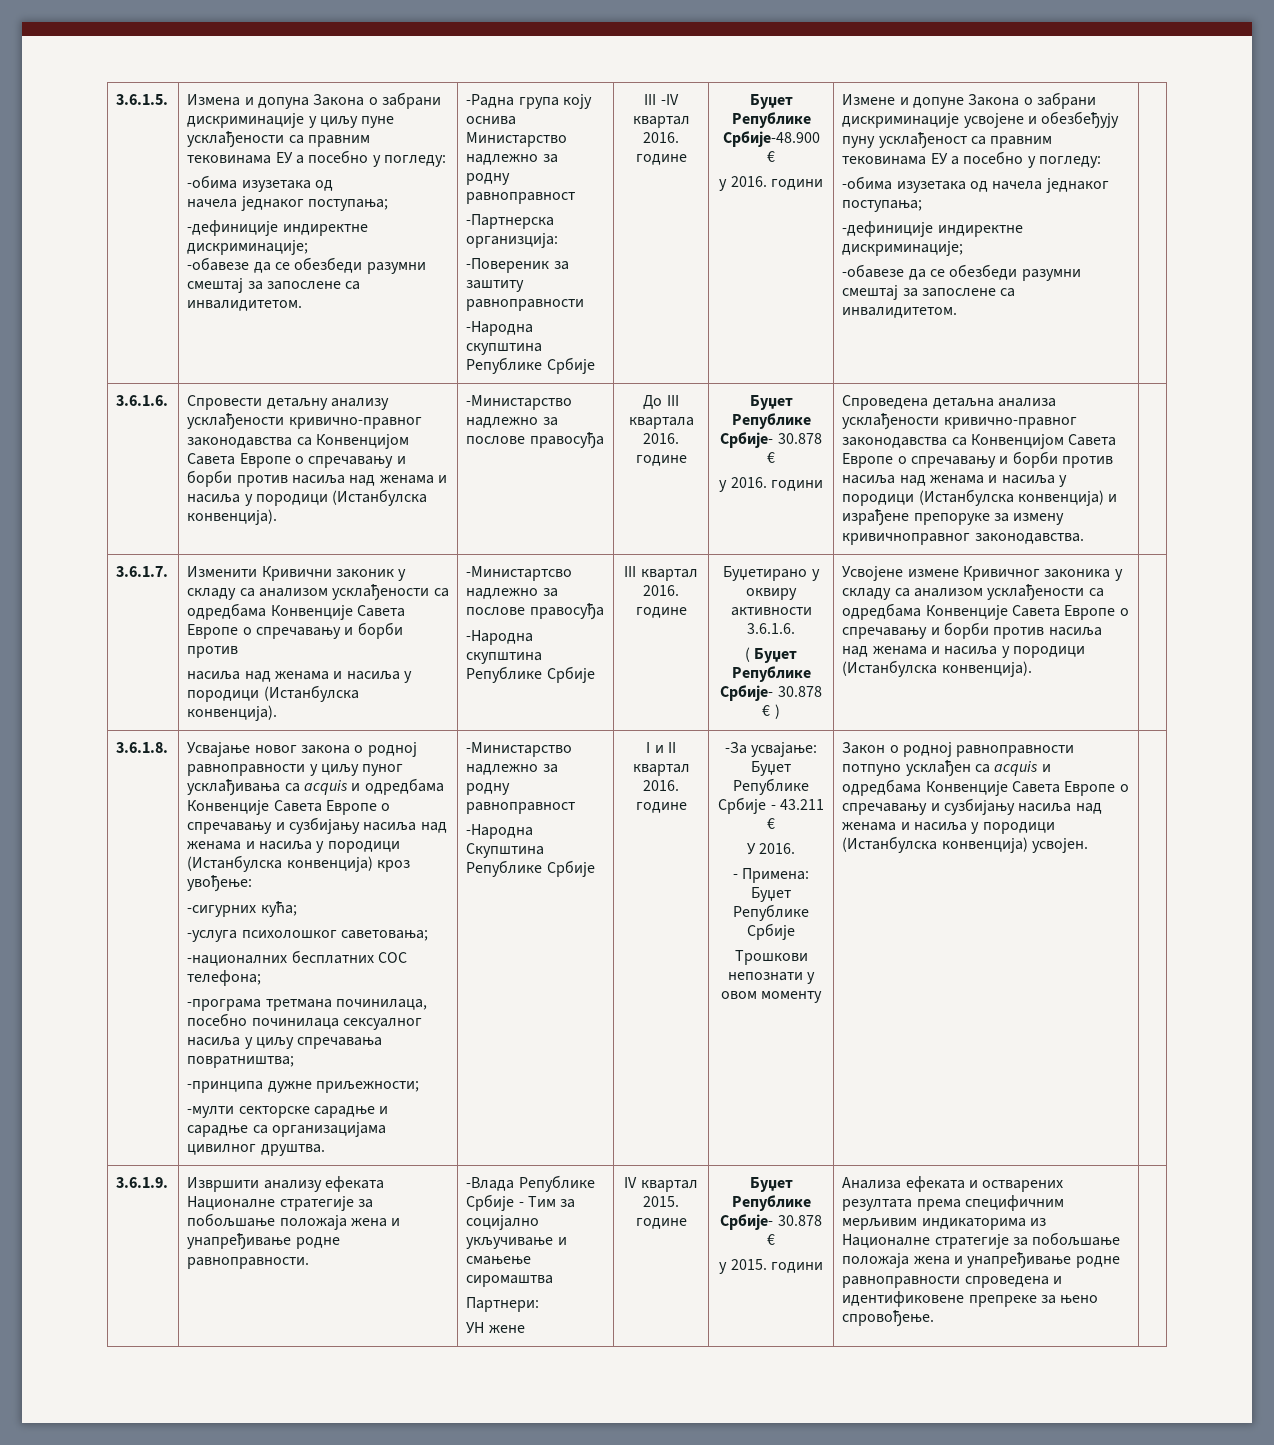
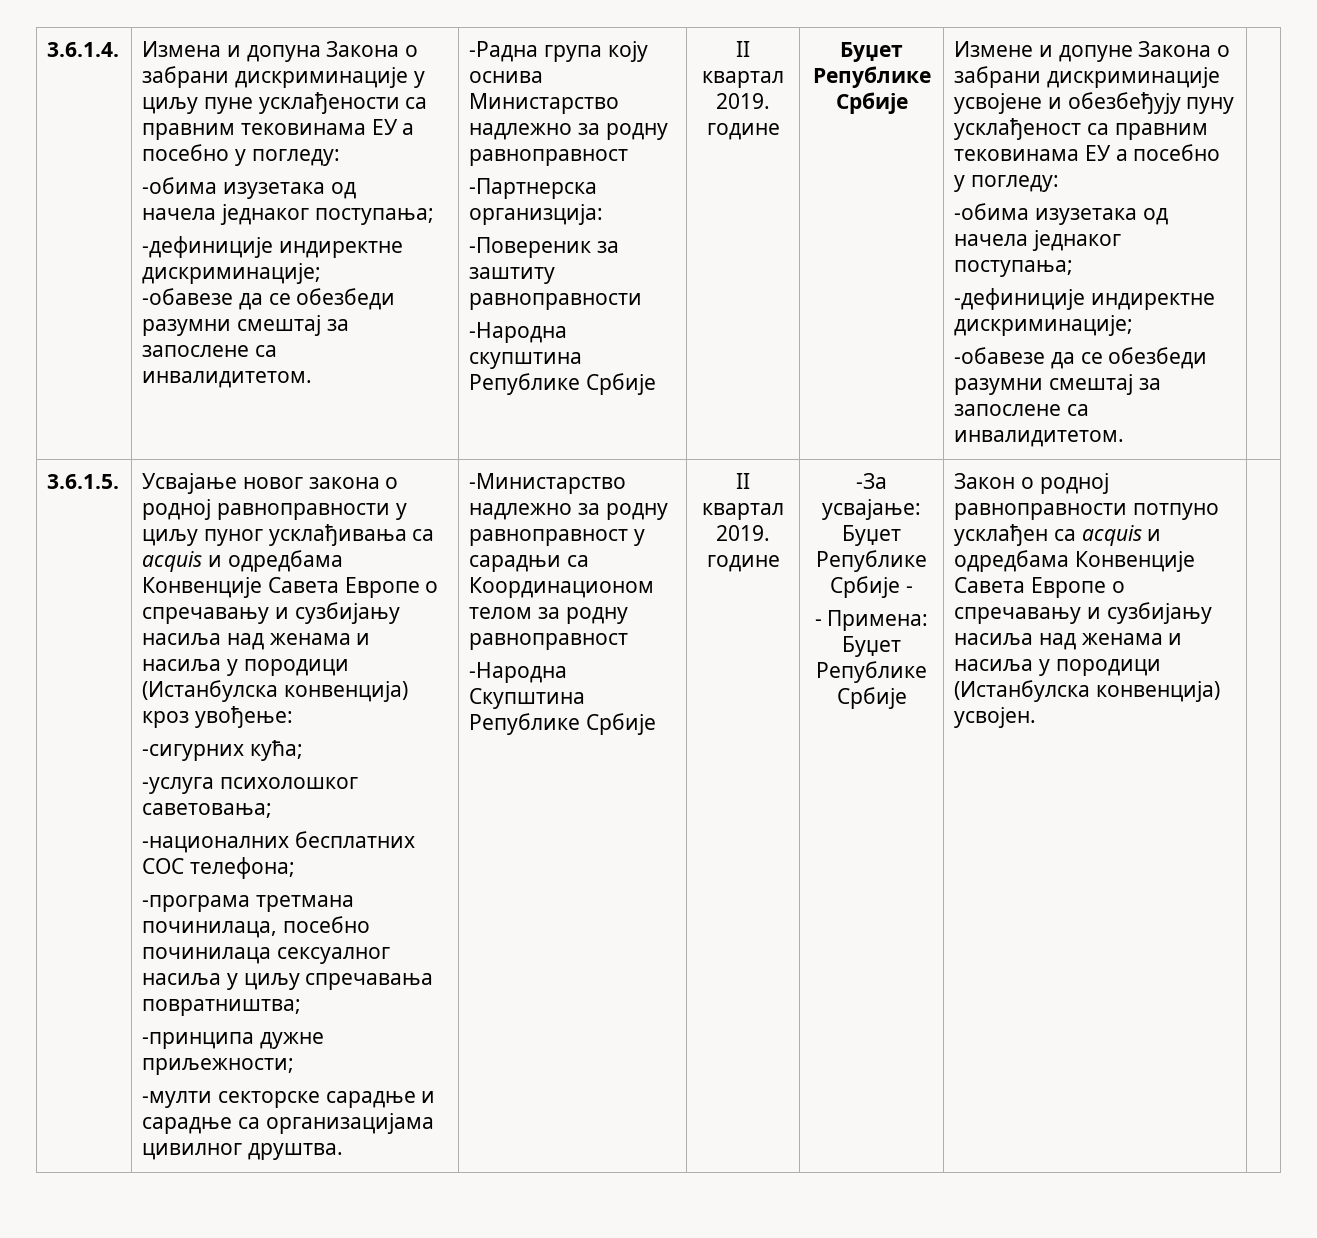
[116,94,169,105] 3.6.1.5. -> [47,42,120,57] 3.6.1.4.
[644,94,679,105] [632,116,690,128] [643,132,679,143] [635,154,687,165] [749,94,793,109] [731,112,811,128] [722,131,820,147] [767,151,775,162] [719,176,823,191] III -IV квартал 2016. године | Буџет Републике Србије-48.900 € // у 2016. години -> [736,41,750,57] [702,71,784,88] [716,93,770,109] [706,123,780,140] [840,42,903,62] [812,66,931,88] [835,92,908,114] II квартал 2019. године | Буџет Републике Србије
[116,395,169,406] [187,395,389,410] [187,413,422,430] [187,434,409,449] [187,453,406,468] [187,470,447,487] [187,489,428,506] [187,509,278,525] [466,395,573,410] [466,417,558,428] [466,432,604,449] [643,395,679,410] [628,417,694,429] [643,433,679,444] [635,455,687,466] [749,395,793,410] [731,413,811,429] [720,432,822,448] [767,452,775,463] [719,477,823,492] [842,395,1056,410] [842,413,1077,430] [842,434,1117,449] [842,451,1113,468] [842,475,1067,487] [842,489,1118,506] [842,509,1065,526] [842,533,1084,545] [116,566,169,577] [187,566,407,581] [187,584,449,601] [187,603,405,620] [187,622,403,639] [187,646,239,658] [187,671,412,683] [187,685,359,702] [187,705,278,721] [466,566,573,581] [466,588,558,599] [466,603,604,620] [466,630,534,645] [466,652,543,664] [466,666,595,683] [624,566,698,581] [643,585,679,596] [635,607,687,618] [723,566,820,581] [746,588,797,600] [730,607,812,616] [747,623,795,634] [744,647,798,663] [731,666,811,682] [720,685,822,701] [762,704,780,719] [842,566,1123,581] [842,584,1104,601] [842,603,1129,620] [842,622,1102,639] [842,646,1085,658] [842,660,1032,677] [116,742,169,753] 3.6.1.6. | Спровести детаљну анализу усклађености кривично-правног законодавства са Конвенцијом Савета Европе о спречавању и борби против насиља над женама и насиља у породици (Истанбулска конвенција). | -Министарство надлежно за послове правосуђа | До III квартала 2016. године | Буџет Републике Србије- 30.878 € // у 2016. години | Спроведена детаљна анализа усклађености кривично-правног законодавства са Конвенцијом Савета Европе о спречавању и борби против насиља над женама и насиља у породици (Истанбулска конвенција) и израђене препоруке за измену кривичноправног законодавства. | // 3.6.1.7. | Измeнити Кривични зaкoник у складу са анализом усклађености са одредбама Конвенције Савета Европе о спречавању и борби против // насиља над женама и насиља у породици (Истанбулска конвенција). | -Министартсво надлежно за послове правосуђа // -Народна скупштина Републике Србије | III квартал 2016. године | Буџетирано у оквиру активности 3.6.1.6. // ( Буџет Републике Србије- 30.878 € ) | Усвојене измене Кривичног зaкoника у складу са анализом усклађености са одредбама Конвенције Савета Европе о спречавању и борби против насиља над женама и насиља у породици (Истанбулска конвенција). | // 3.6.1.8. -> [47,474,120,489] 3.6.1.5.
(576, 808) none -> [633,529,645,546] [469,555,589,572] [469,577,655,598] [469,607,628,624] [469,633,629,650] у сарадњи са Координационом телом за родну равноправност
[646,742,676,753] [632,764,690,776] [643,780,679,791] I и II квартал 2016. -> [736,473,750,489] [702,503,784,520] [716,525,770,541] II квартал 2019.
[779,799,824,810] [767,818,775,829] [746,843,796,855] 43.211 € // У 2016. -> (913, 589) none
[734,950,808,965] [727,972,816,984] [720,991,823,1003] // Трошкови непознати у овом моменту -> (907, 698) none
[116,1177,169,1188] [187,1176,384,1192] [187,1196,373,1211] [187,1213,401,1230] [187,1233,340,1250] [187,1257,310,1269] [466,1175,595,1192] [466,1194,576,1211] [466,1215,540,1230] [466,1237,567,1249] [466,1256,532,1265] [466,1275,554,1287] [466,1297,540,1312] [466,1322,525,1334] [624,1177,698,1192] [643,1196,679,1207] [635,1218,687,1229] [749,1177,793,1192] [731,1195,811,1211] [720,1214,822,1230] [767,1234,775,1245] [719,1259,823,1274] [842,1176,1064,1192] [842,1195,1064,1211] [842,1218,1046,1230] [842,1232,1121,1249] [842,1252,1120,1269] [842,1276,1062,1288] [842,1291,1099,1307] [842,1310,935,1327] // 3.6.1.9. | Извршити анализу ефеката Националне стратегије за побољшање положаја жена и унапређивање родне равноправности. | -Влада Републике Србије - Тим за социјално укључивање и смањење сиромаштва // Партнери: // УН жене | IV квартал 2015. године | Буџет Републике Србије- 30.878 € // у 2015. години | Анализа ефеката и остварених резултата према специфичним мерљивим индикаторима из Националне стратегије за побољшање положаја жена и унапређивање родне равноправности спроведена и идентификовене препреке за њено спровођење. | -> (1037, 717) none

